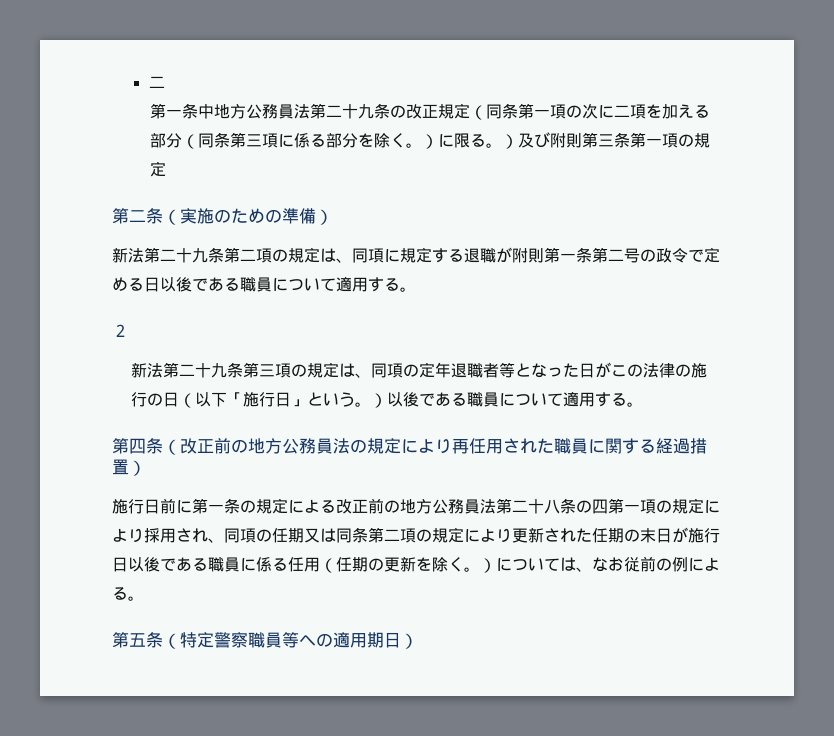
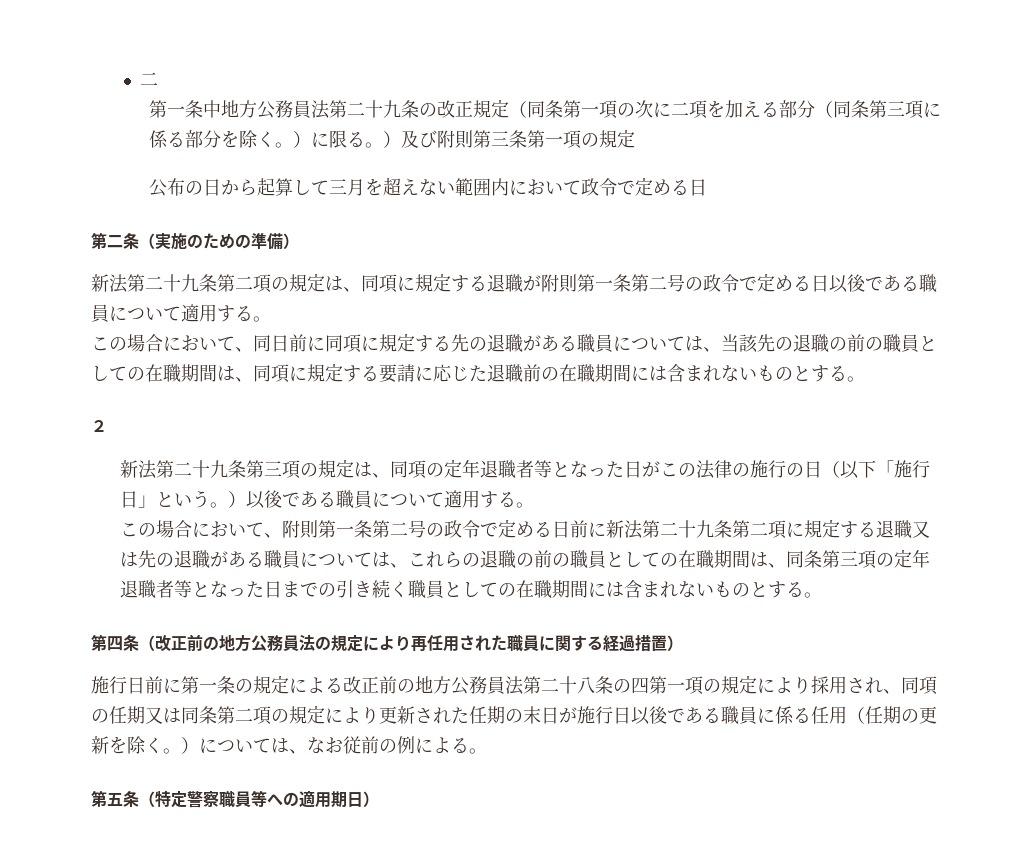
(167, 169) none -> [149,177,708,197] // 公布の日から起算して三月を超えない範囲内において政令で定める日
(416, 289) none -> [91,333,937,353] [91,363,865,383] // この場合において、同日前に同項に規定する先の退職がある職員については、当該先の退職の前の職員としての在職期間は、同項に規定する要請に応じた退職前の在職期間には含まれないものとする。
(644, 404) none -> [120,519,931,539] [120,549,931,569] [120,580,823,598] // この場合において、附則第一条第二号の政令で定める日前に新法第二十九条第二項に規定する退職又は先の退職がある職員については、これらの退職の前の職員としての在職期間は、同条第三項の定年退職者等となった日までの引き続く職員としての在職期間には含まれないものとする。

